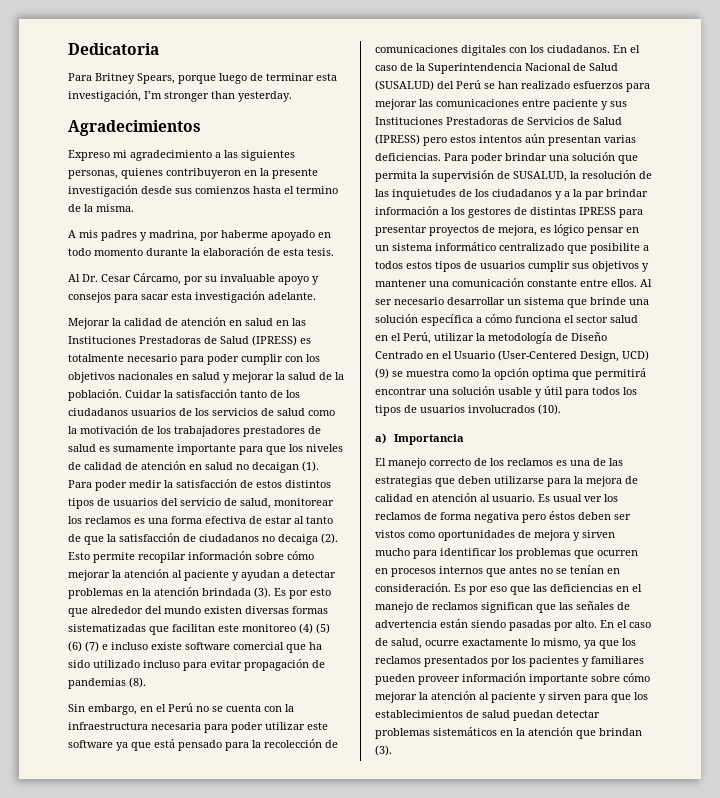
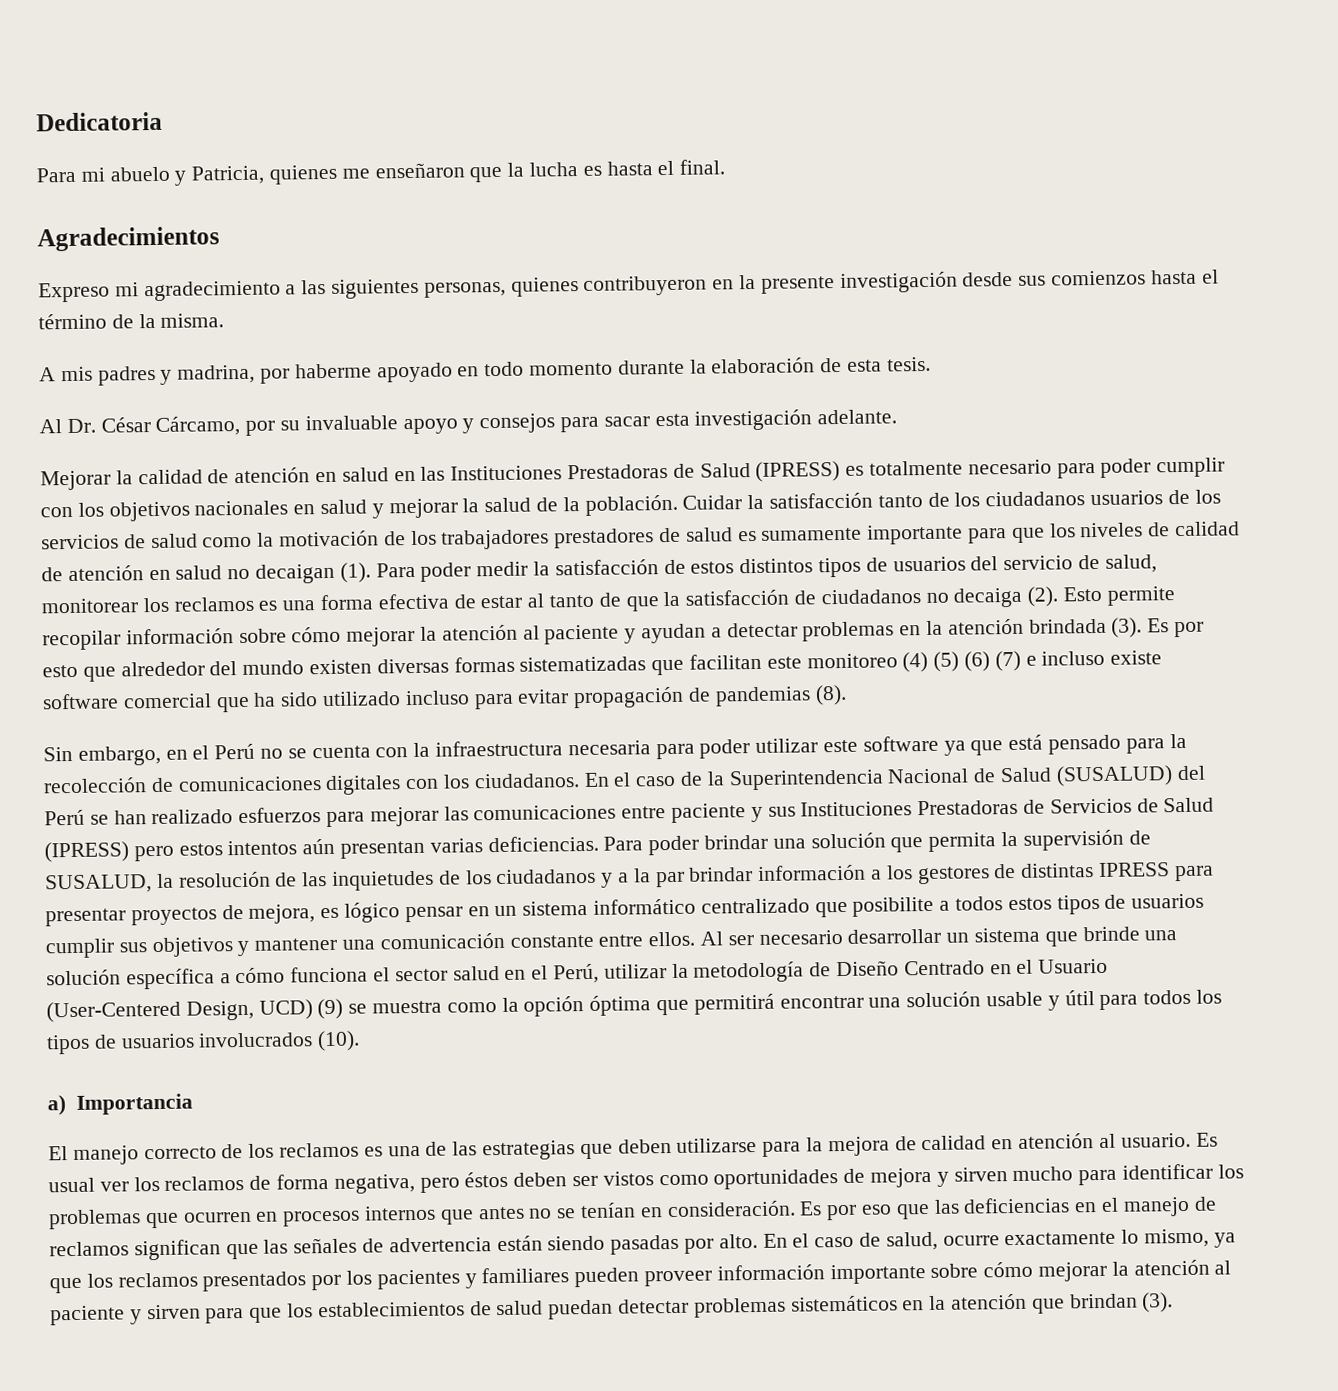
[95,73,337,84] [68,90,292,102] Britney Spears, porque luego de terminar esta investigación, I’m stronger than yesterday. -> [80,159,726,186] mi abuelo y Patricia, quienes me enseñaron que la lucha es hasta el final.
[296,186,338,194] termino -> [38,313,107,330] término
[101,274,131,282] Cesar -> [100,417,151,433] César
[532,369,569,380] optima -> [589,995,652,1016] óptima
[474,512,519,523] negativa -> [333,1174,415,1194] negativa,

